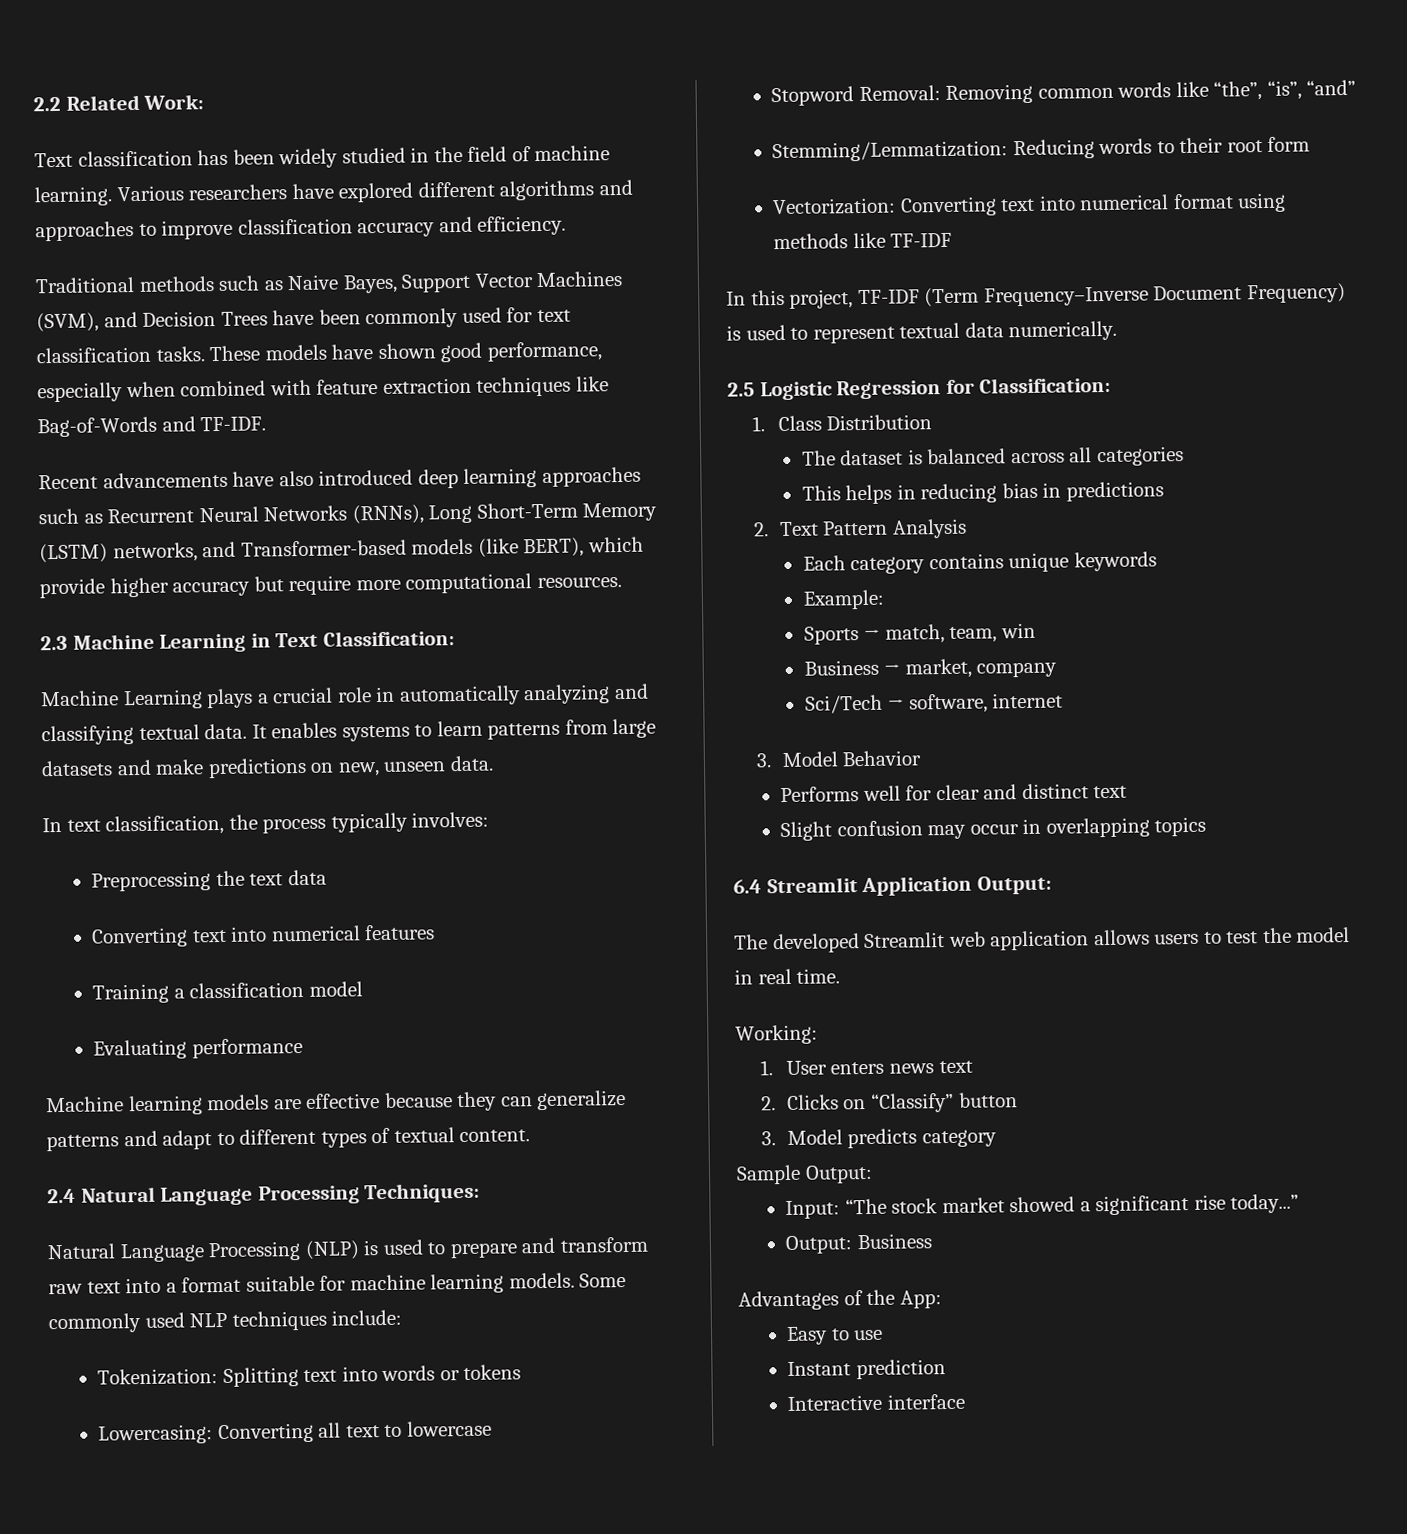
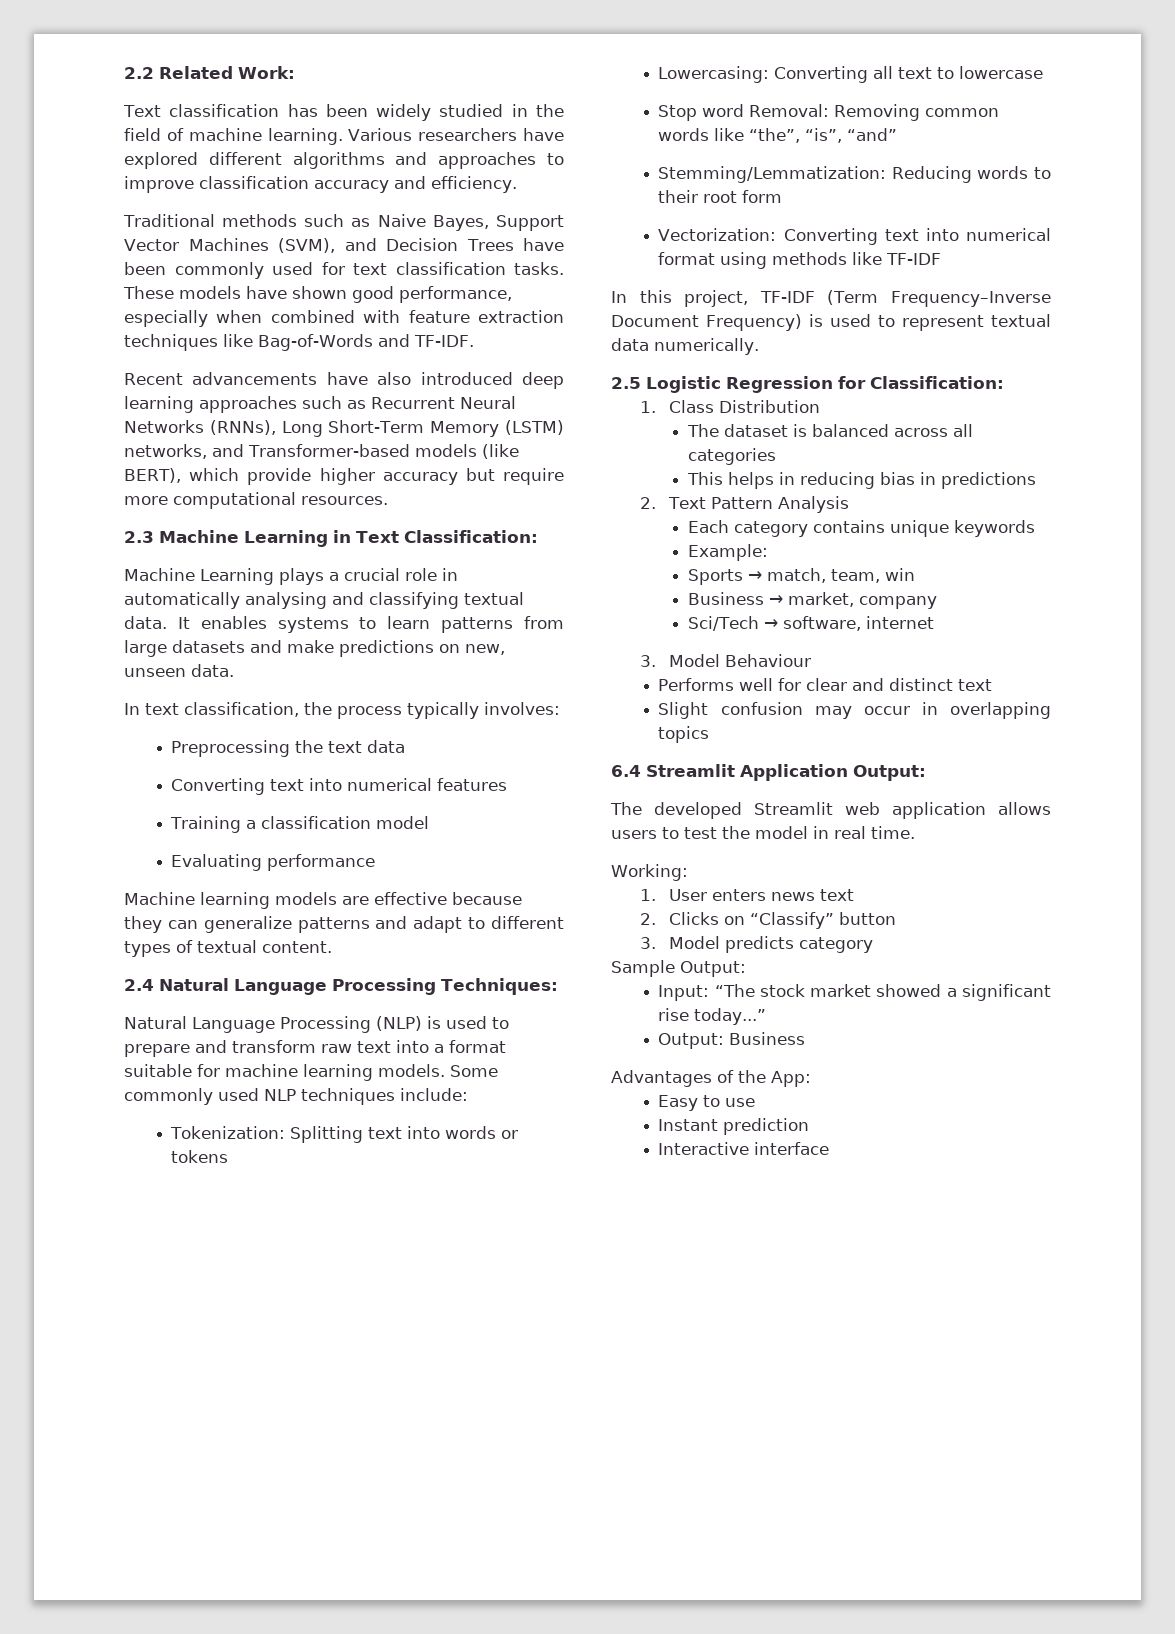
[523,684,611,705] analyzing -> [245,592,327,609] analysing
[771,86,855,107] Stopword -> [658,104,745,121] Stop word
[842,750,922,767] Behavior -> [725,654,812,667] Behaviour

